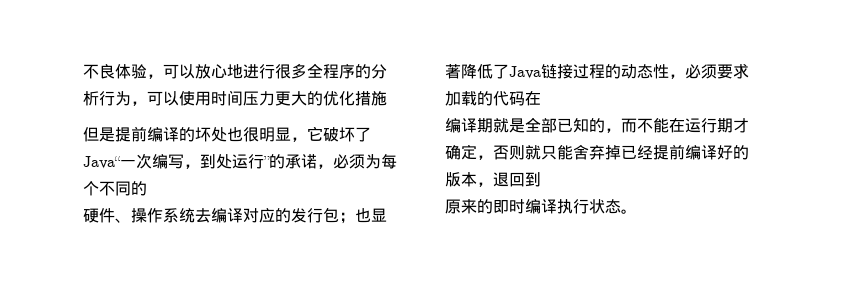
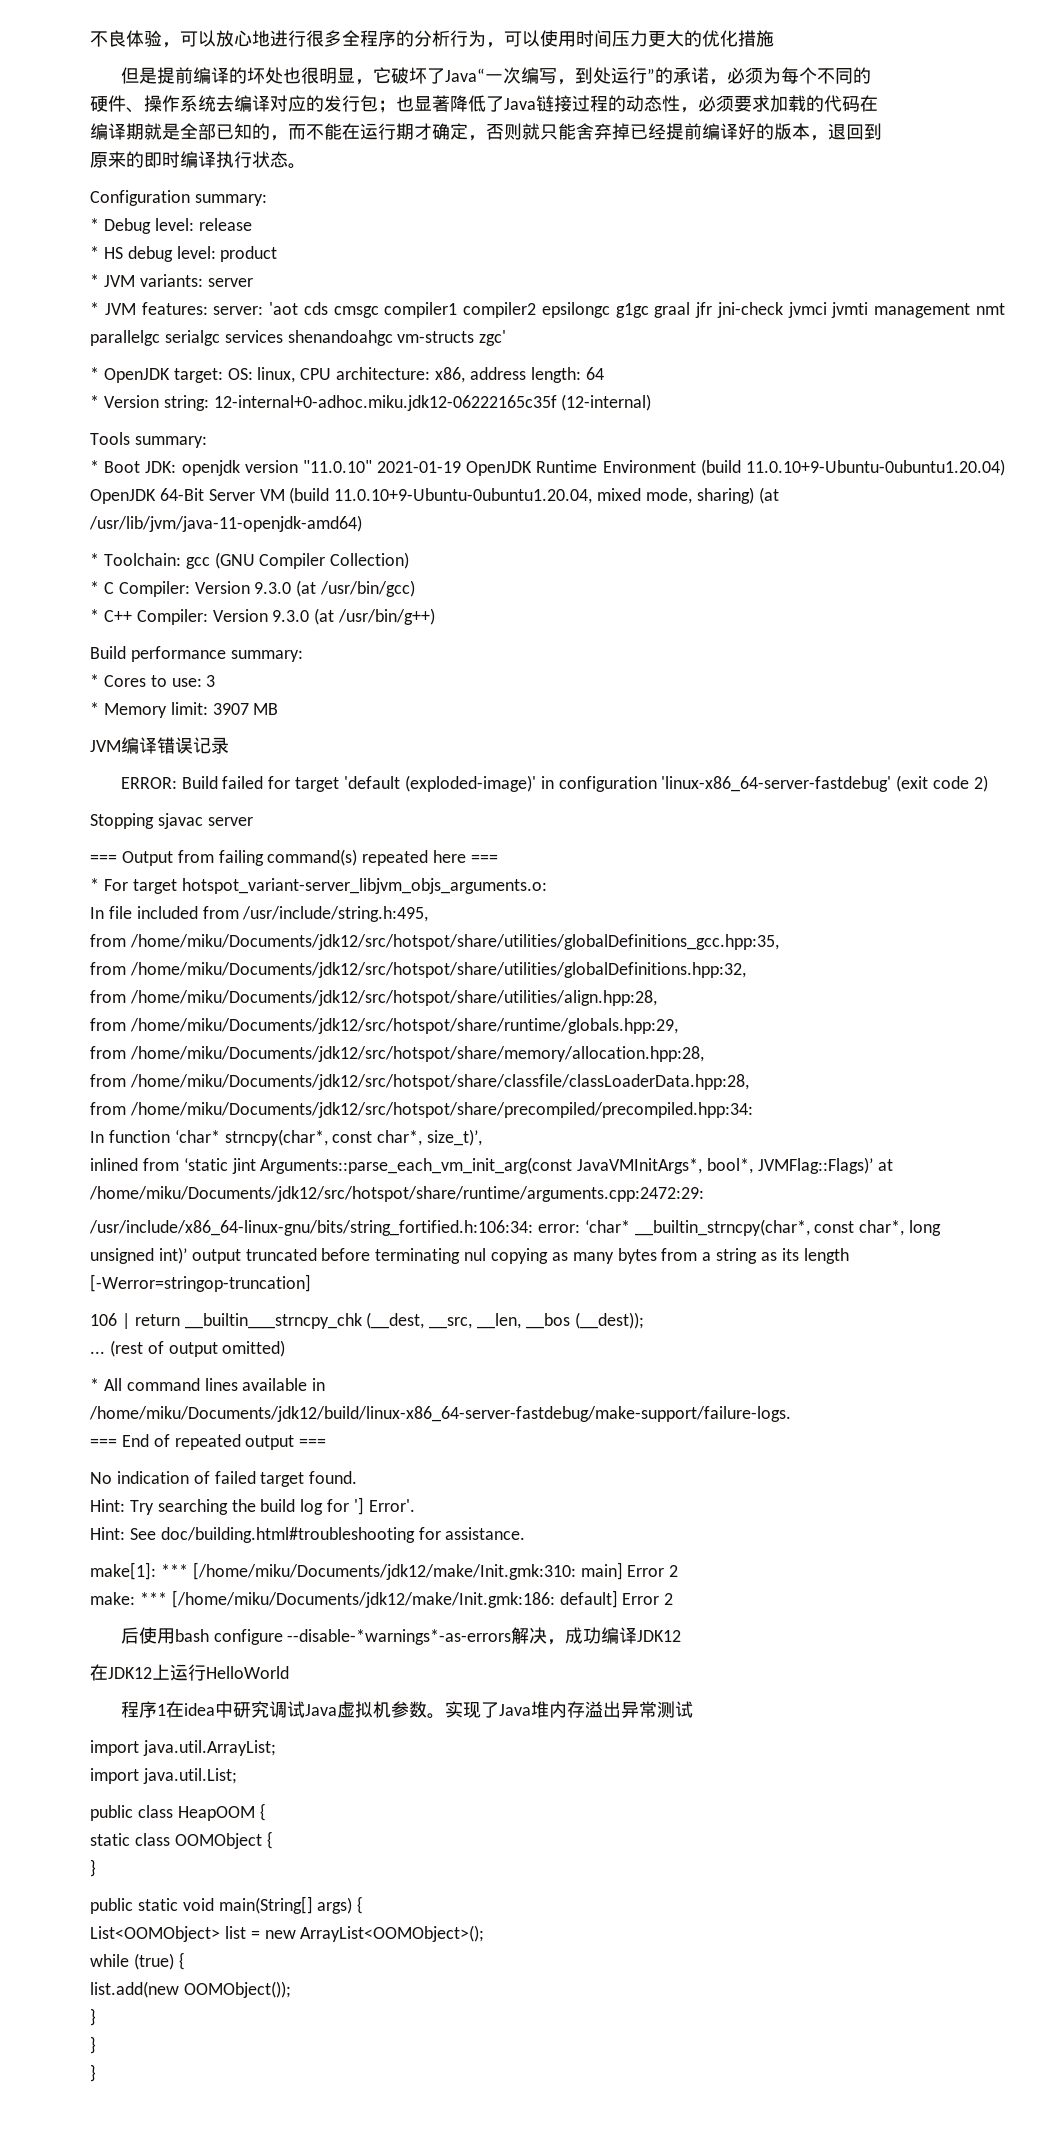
(637, 211) none -> [90,190,267,206] [90,218,252,234] [90,246,278,262] [90,274,253,287] [90,302,1005,318] [90,330,507,346] [90,367,604,383] [90,394,652,411] [90,432,207,448] [90,459,1005,476] [90,487,779,504] [89,515,362,532] [90,552,410,569] [90,580,416,597] [90,608,436,625] [90,646,303,662] [90,674,216,687] [90,702,279,718] [90,737,229,754] [120,775,988,792] [90,813,253,829] [90,849,499,866] [90,878,547,894] [90,906,429,922] [90,934,779,950] [90,962,746,978] [90,990,657,1006] [90,1018,678,1034] [90,1046,704,1062] [90,1074,749,1090] [90,1102,753,1118] [90,1129,483,1146] [90,1157,893,1174] [89,1186,704,1202] [89,1219,942,1236] [90,1247,849,1264] [90,1274,311,1292] [90,1312,644,1329] [90,1340,286,1357] [90,1378,326,1391] [89,1406,791,1422] [90,1434,327,1450] [90,1471,358,1487] [90,1497,415,1515] [90,1527,526,1543] [90,1562,679,1580] [90,1590,674,1608] [120,1627,682,1645] [90,1664,289,1681] [120,1701,693,1719] [90,1740,276,1756] [90,1768,237,1784] [90,1803,266,1821] [90,1831,273,1849] [90,1859,96,1877] [90,1896,364,1914] [90,1925,485,1942] [90,1952,185,1970] [90,1981,291,1998] [90,2008,96,2026] [90,2036,96,2054] [90,2064,96,2082] // Configuration summary: // * Debug level: release // * HS debug level: product // * JVM variants: server // * JVM features: server: 'aot cds cmsgc compiler1 compiler2 epsilongc g1gc graal jfr jni-check jvmci jvmti management nmt parallelgc serialgc services shenandoahgc vm-structs zgc' // * OpenJDK target: OS: linux, CPU architecture: x86, address length: 64 // * Version string: 12-internal+0-adhoc.miku.jdk12-06222165c35f (12-internal) // Tools summary: // * Boot JDK: openjdk version "11.0.10" 2021-01-19 OpenJDK Runtime Environment (build 11.0.10+9-Ubuntu-0ubuntu1.20.04) OpenJDK 64-Bit Server VM (build 11.0.10+9-Ubuntu-0ubuntu1.20.04, mixed mode, sharing) (at /usr/lib/jvm/java-11-openjdk-amd64) // * Toolchain: gcc (GNU Compiler Collection) // * C Compiler: Version 9.3.0 (at /usr/bin/gcc) // * C++ Compiler: Version 9.3.0 (at /usr/bin/g++) // Build performance summary: // * Cores to use: 3 // * Memory limit: 3907 MB // JVM编译错误记录 // ERROR: Build failed for target 'default (exploded-image)' in configuration 'linux-x86_64-server-fastdebug' (exit code 2) // Stopping sjavac server // === Output from failing command(s) repeated here === // * For target hotspot_variant-server_libjvm_objs_arguments.o: // In file included from /usr/include/string.h:495, // from /home/miku/Documents/jdk12/src/hotspot/share/utilities/globalDefinitions_gcc.hpp:35, // from /home/miku/Documents/jdk12/src/hotspot/share/utilities/globalDefinitions.hpp:32, // from /home/miku/Documents/jdk12/src/hotspot/share/utilities/align.hpp:28, // from /home/miku/Documents/jdk12/src/hotspot/share/runtime/globals.hpp:29, // from /home/miku/Documents/jdk12/src/hotspot/share/memory/allocation.hpp:28, // from /home/miku/Documents/jdk12/src/hotspot/share/classfile/classLoaderData.hpp:28, // from /home/miku/Documents/jdk12/src/hotspot/share/precompiled/precompiled.hpp:34: // In function ‘char* strncpy(char*, const char*, size_t)’, // inlined from ‘static jint Arguments::parse_each_vm_init_arg(const JavaVMInitArgs*, bool*, JVMFlag::Flags)’ at /home/miku/Documents/jdk12/src/hotspot/share/runtime/arguments.cpp:2472:29: // /usr/include/x86_64-linux-gnu/bits/string_fortified.h:106:34: error: ‘char* __builtin_strncpy(char*, const char*, long unsigned int)’ output truncated before terminating nul copying as many bytes from a string as its length [-Werror=stringop-truncation] // 106 | return __builtin___strncpy_chk (__dest, __src, __len, __bos (__dest)); // ... (rest of output omitted) // * All command lines available in /home/miku/Documents/jdk12/build/linux-x86_64-server-fastdebug/make-support/failure-logs. // === End of repeated output === // No indication of failed target found. // Hint: Try searching the build log for '] Error'. // Hint: See doc/building.html#troubleshooting for assistance. // make[1]: *** [/home/miku/Documents/jdk12/make/Init.gmk:310: main] Error 2 // make: *** [/home/miku/Documents/jdk12/make/Init.gmk:186: default] Error 2 // 后使用bash configure --disable-*warnings*-as-errors解决，成功编译JDK12 // 在JDK12上运行HelloWorld // 程序1在idea中研究调试Java虚拟机参数。实现了Java堆内存溢出异常测试 // import java.util.ArrayList; // import java.util.List; // public class HeapOOM { // static class OOMObject { // } // public static void main(String[] args) { // List<OOMObject> list = new ArrayList<OOMObject>(); // while (true) { // list.add(new OOMObject()); // } // } // }

